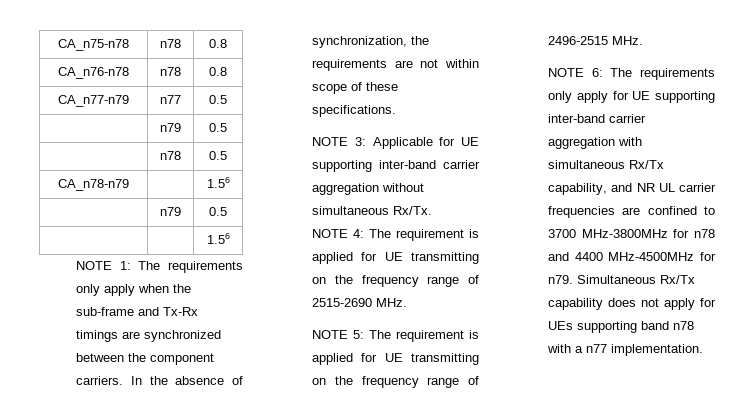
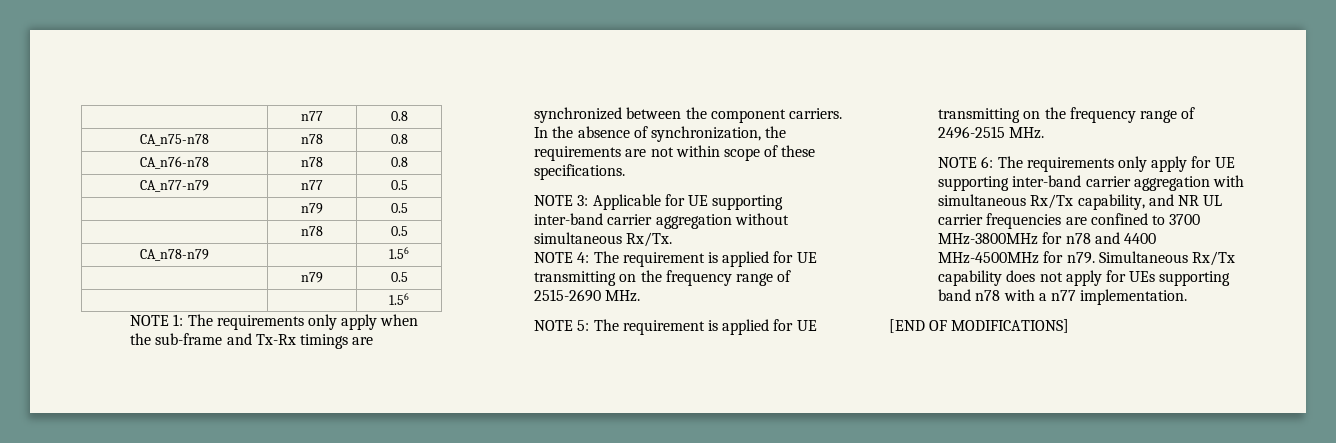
(58, 45) none -> [301,111,323,121] [390,111,408,121] | n77 | 0.8 //
(704, 350) none -> [889,319,1070,333] // [END OF MODIFICATIONS]

